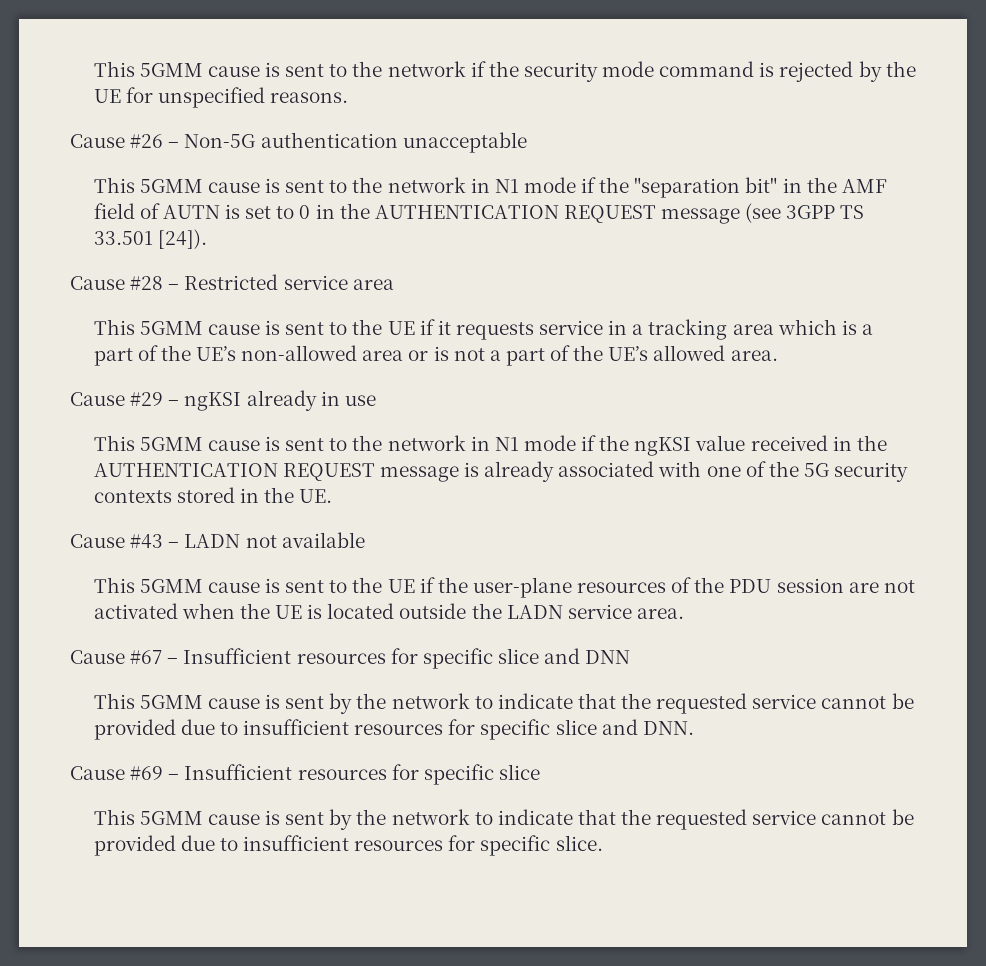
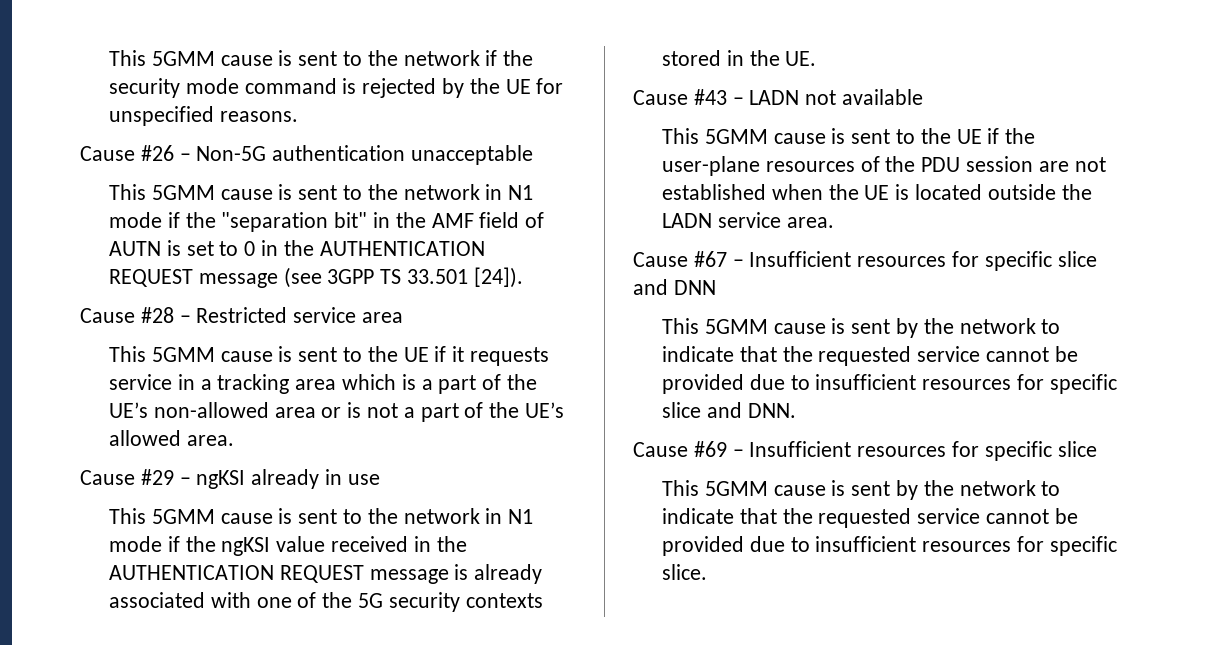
[93,603,178,619] activated -> [661,184,766,200] established

